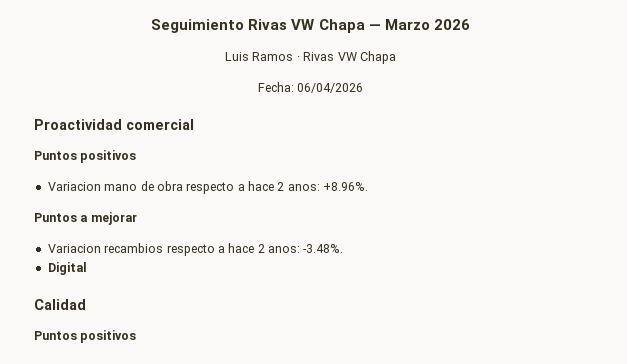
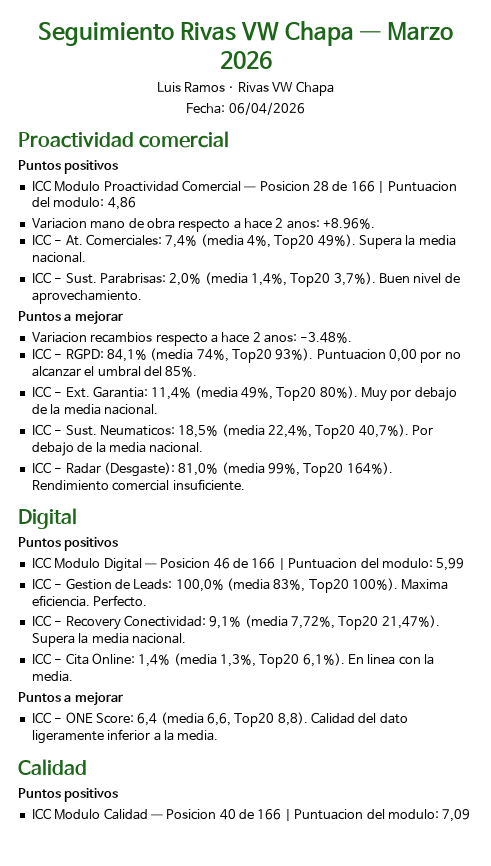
(137, 156) none -> [31,180,457,193] [31,197,136,210] // ICC Modulo Proactividad Comercial — Posicion 28 de 166 | Puntuacion del modulo: 4,86
(369, 186) none -> [31,234,456,249] [31,252,86,263] [31,272,460,287] [31,290,142,304] // ICC - At. Comerciales: 7,4% (media 4%, Top20 49%). Supera la media nacional. // ICC - Sust. Parabrisas: 2,0% (media 1,4%, Top20 3,7%). Buen nivel de aprovechamiento.
[47,262,87,275] [34,299,86,310] [34,330,137,343] Digital // Calidad // Puntos positivos -> [31,348,461,363] [31,366,198,377] [31,386,457,401] [31,404,158,415] [31,424,434,439] [31,442,204,456] [31,462,393,477] [31,479,245,491] [18,508,77,529] [18,537,119,551] [31,557,465,572] [31,578,449,593] [31,595,148,607] [31,615,440,630] [31,633,186,647] [31,653,435,668] [31,671,73,682] [18,692,123,706] [31,712,408,727] [31,729,219,744] [18,759,87,776] [18,788,119,802] [31,808,471,822] ICC - RGPD: 84,1% (media 74%, Top20 93%). Puntuacion 0,00 por no alcanzar el umbral del 85%. // ICC - Ext. Garantia: 11,4% (media 49%, Top20 80%). Muy por debajo de la media nacional. // ICC - Sust. Neumaticos: 18,5% (media 22,4%, Top20 40,7%). Por debajo de la media nacional. // ICC - Radar (Desgaste): 81,0% (media 99%, Top20 164%). Rendimiento comercial insuficiente. // Digital // Puntos positivos // ICC Modulo Digital — Posicion 46 de 166 | Puntuacion del modulo: 5,99 // ICC - Gestion de Leads: 100,0% (media 83%, Top20 100%). Maxima eficiencia. Perfecto. // ICC - Recovery Conectividad: 9,1% (media 7,72%, Top20 21,47%). Supera la media nacional. // ICC - Cita Online: 1,4% (media 1,3%, Top20 6,1%). En linea con la media. // Puntos a mejorar // ICC - ONE Score: 6,4 (media 6,6, Top20 8,8). Calidad del dato ligeramente inferior a la media. // Calidad // Puntos positivos // ICC Modulo Calidad — Posicion 40 de 166 | Puntuacion del modulo: 7,09

